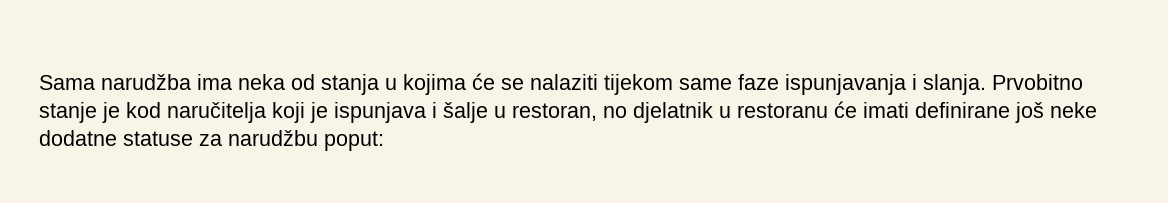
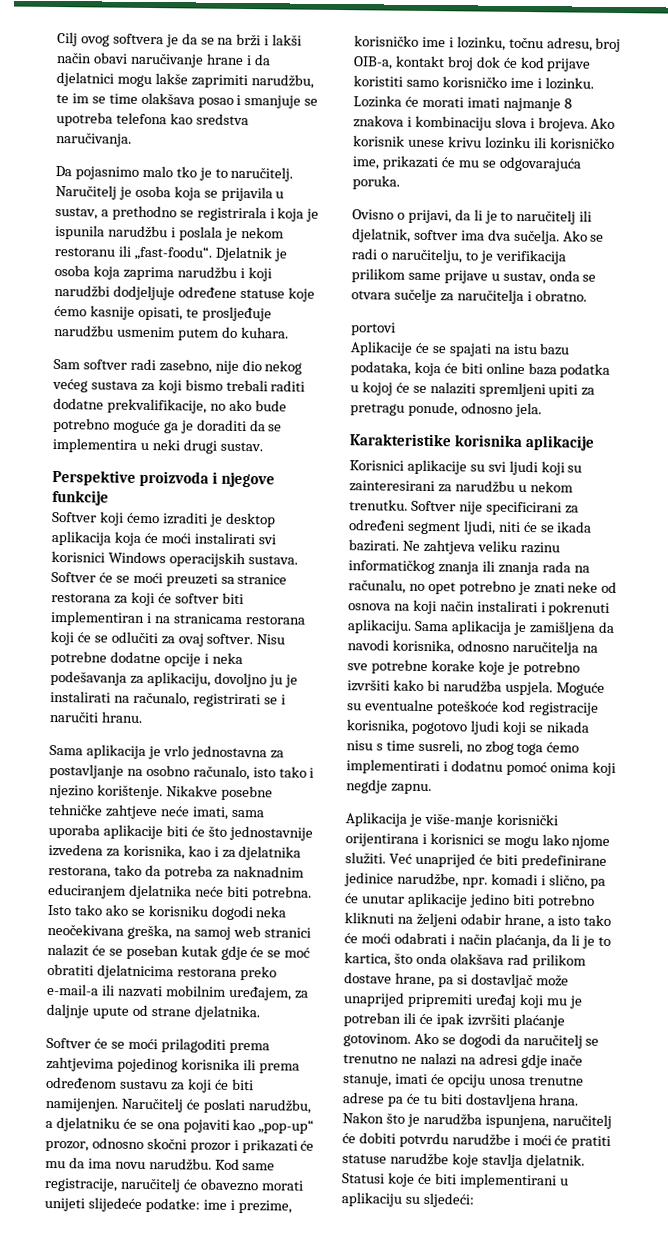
[39,73,1083,95] [39,101,1097,123] [39,130,384,151] Sama narudžba ima neka od stanja u kojima će se nalaziti tijekom same faze ispunjavanja i slanja. Prvobitno stanje je kod naručitelja koji je ispunjava i šalje u restoran, no djelatnik u restoranu će imati definirane još neke dodatne statuse za narudžbu poput: -> [57,32,303,48] [56,52,271,68] [56,72,314,89] [56,92,319,109] [56,112,249,127] [56,132,132,147] [55,165,294,182] [55,185,285,202] [55,205,320,222] [55,225,284,241] [54,245,288,262] [54,265,272,282] [54,285,315,302] [54,305,272,322] [54,325,289,341] [53,358,303,375] [52,378,306,394] [53,397,287,414] [53,417,283,434] [52,437,263,454] [52,469,275,488] [52,489,109,506] [52,511,276,528] [51,530,276,546] [51,550,298,568] [51,571,288,587] [51,591,244,607] [50,610,306,626] [50,630,286,647] [50,650,243,667] [50,670,298,688] [50,690,286,708] [49,710,143,723] [49,744,284,761] [49,763,315,781] [49,784,273,801] [48,803,265,820] [48,823,313,841] [48,843,302,861] [48,864,304,880] [48,883,312,901] [47,904,287,921] [47,923,311,940] [47,943,311,961] [47,963,277,981] [47,983,309,1001] [46,1003,260,1021] [46,1037,270,1054] [46,1056,300,1074] [46,1076,254,1093] [45,1097,311,1114] [45,1117,315,1134] [45,1137,315,1154] [45,1157,276,1171] [44,1177,304,1193] [44,1197,292,1214] [354,35,622,53] [353,55,592,72] [353,75,594,90] [353,95,572,112] [353,115,616,132] [353,135,615,150] [352,155,581,172] [352,175,400,190] [352,209,593,225] [352,228,605,245] [351,248,566,265] [351,268,597,285] [351,288,587,304] [351,322,396,336] [350,341,571,357] [350,361,611,378] [350,381,596,398] [350,401,542,418] [349,433,595,451] [349,459,583,476] [349,480,573,493] [349,499,579,516] [349,519,593,535] [348,539,560,555] [348,559,590,576] [348,579,618,596] [348,599,611,616] [347,619,615,636] [347,639,598,656] [347,659,580,676] [347,679,605,696] [347,699,599,716] [346,719,589,736] [346,739,580,756] [346,759,616,777] [346,779,432,795] [345,812,558,828] [345,833,611,849] [345,852,607,869] [344,872,607,889] [345,892,595,909] [344,912,612,929] [344,932,612,949] [344,952,586,969] [344,972,569,989] [343,992,583,1009] [343,1012,565,1029] [343,1032,600,1049] [343,1052,584,1069] [343,1073,584,1088] [342,1092,580,1109] [342,1112,612,1129] [342,1132,612,1149] [342,1152,585,1169] [342,1172,569,1189] [341,1192,474,1208] Cilj ovog softvera je da se na brži i lakši način obavi naručivanje hrane i da djelatnici mogu lakše zaprimiti narudžbu, te im se time olakšava posao i smanjuje se upotreba telefona kao sredstva naručivanja. // Da pojasnimo malo tko je to naručitelj. Naručitelj je osoba koja se prijavila u sustav, a prethodno se registrirala i koja je ispunila narudžbu i poslala je nekom restoranu ili „fast-foodu“. Djelatnik je osoba koja zaprima narudžbu i koji narudžbi dodjeljuje određene statuse koje ćemo kasnije opisati, te prosljeđuje narudžbu usmenim putem do kuhara. // Sam softver radi zasebno, nije dio nekog većeg sustava za koji bismo trebali raditi dodatne prekvalifikacije, no ako bude potrebno moguće ga je doraditi da se implementira u neki drugi sustav. // Perspektive proizvoda i njegove funkcije // Softver koji ćemo izraditi je desktop aplikacija koja će moći instalirati svi korisnici Windows operacijskih sustava. Softver će se moći preuzeti sa stranice restorana za koji će softver biti implementiran i na stranicama restorana koji će se odlučiti za ovaj softver. Nisu potrebne dodatne opcije i neka podešavanja za aplikaciju, dovoljno ju je instalirati na računalo, registrirati se i naručiti hranu. // Sama aplikacija je vrlo jednostavna za postavljanje na osobno računalo, isto tako i njezino korištenje. Nikakve posebne tehničke zahtjeve neće imati, sama uporaba aplikacije biti će što jednostavnije izvedena za korisnika, kao i za djelatnika restorana, tako da potreba za naknadnim educiranjem djelatnika neće biti potrebna. Isto tako ako se korisniku dogodi neka neočekivana greška, na samoj web stranici nalazit će se poseban kutak gdje će se moć obratiti djelatnicima restorana preko e-mail-a ili nazvati mobilnim uređajem, za daljnje upute od strane djelatnika. // Softver će se moći prilagoditi prema zahtjevima pojedinog korisnika ili prema određenom sustavu za koji će biti namijenjen. Naručitelj će poslati narudžbu, a djelatniku će se ona pojaviti kao „pop-up“ prozor, odnosno skočni prozor i prikazati će mu da ima novu narudžbu. Kod same registracije, naručitelj će obavezno morati unijeti slijedeće podatke: ime i prezime, korisničko ime i lozinku, točnu adresu, broj OIB-a, kontakt broj dok će kod prijave koristiti samo korisničko ime i lozinku. Lozinka će morati imati najmanje 8 znakova i kombinaciju slova i brojeva. Ako korisnik unese krivu lozinku ili korisničko ime, prikazati će mu se odgovarajuća poruka. // Ovisno o prijavi, da li je to naručitelj ili djelatnik, softver ima dva sučelja. Ako se radi o naručitelju, to je verifikacija prilikom same prijave u sustav, onda se otvara sučelje za naručitelja i obratno. // portovi // Aplikacije će se spajati na istu bazu podataka, koja će biti online baza podatka u kojoj će se nalaziti spremljeni upiti za pretragu ponude, odnosno jela. // Karakteristike korisnika aplikacije // Korisnici aplikacije su svi ljudi koji su zainteresirani za narudžbu u nekom trenutku. Softver nije specificirani za određeni segment ljudi, niti će se ikada bazirati. Ne zahtjeva veliku razinu informatičkog znanja ili znanja rada na računalu, no opet potrebno je znati neke od osnova na koji način instalirati i pokrenuti aplikaciju. Sama aplikacija je zamišljena da navodi korisnika, odnosno naručitelja na sve potrebne korake koje je potrebno izvršiti kako bi narudžba uspjela. Moguće su eventualne poteškoće kod registracije korisnika, pogotovo ljudi koji se nikada nisu s time susreli, no zbog toga ćemo implementirati i dodatnu pomoć onima koji negdje zapnu. // Aplikacija je više-manje korisnički orijentirana i korisnici se mogu lako njome služiti. Već unaprijed će biti predefinirane jedinice narudžbe, npr. komadi i slično, pa će unutar aplikacije jedino biti potrebno kliknuti na željeni odabir hrane, a isto tako će moći odabrati i način plaćanja, da li je to kartica, što onda olakšava rad prilikom dostave hrane, pa si dostavljač može unaprijed pripremiti uređaj koji mu je potreban ili će ipak izvršiti plaćanje gotovinom. Ako se dogodi da naručitelj se trenutno ne nalazi na adresi gdje inače stanuje, imati će opciju unosa trenutne adrese pa će tu biti dostavljena hrana. Nakon što je narudžba ispunjena, naručitelj će dobiti potvrdu narudžbe i moći će pratiti statuse narudžbe koje stavlja djelatnik. Statusi koje će biti implementirani u aplikaciju su sljedeći:

